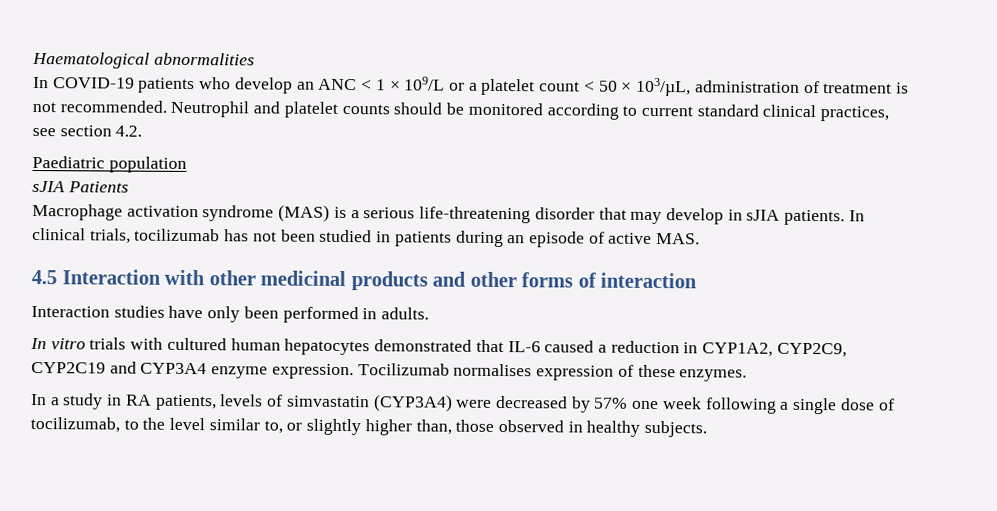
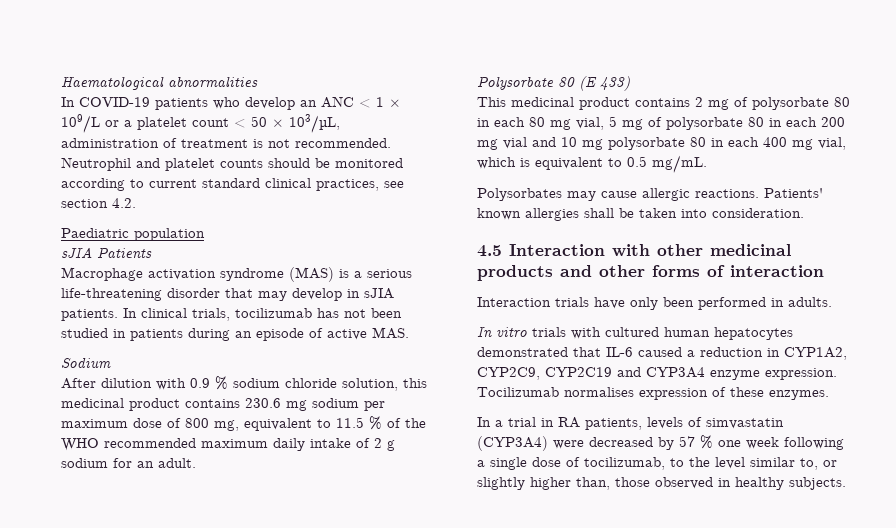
(701, 239) none -> [61,357,111,369] [61,376,427,391] [61,398,385,411] [61,416,426,431] [61,438,395,451] [61,458,196,468] [477,76,630,91] [477,97,850,110] [477,116,845,130] [477,137,846,150] [477,155,707,173] [477,188,823,201] [477,208,804,221] // Sodium // After dilution with 0.9 % sodium chloride solution, this medicinal product contains 230.6 mg sodium per maximum dose of 800 mg, equivalent to 11.5 % of the WHO recommended maximum daily intake of 2 g sodium for an adult. // Polysorbate 80 (E 433) // This medicinal product contains 2 mg of polysorbate 80 in each 80 mg vial, 5 mg of polysorbate 80 in each 200 mg vial and 10 mg polysorbate 80 in each 400 mg vial, which is equivalent to 0.5 mg/mL. // Polysorbates may cause allergic reactions. Patients' known allergies shall be taken into consideration.
[113,305,165,318] studies -> [555,297,589,307] trials
[62,393,104,410] study -> [508,417,536,427] trial
[594,397,629,409] 57% -> [679,435,713,449] 57 %

